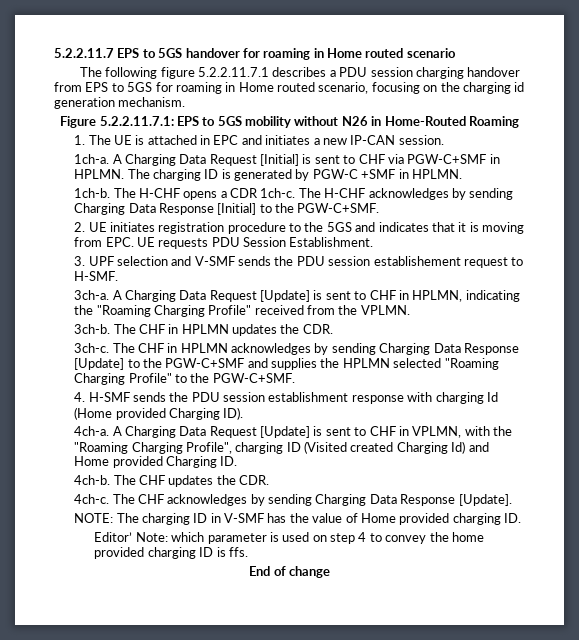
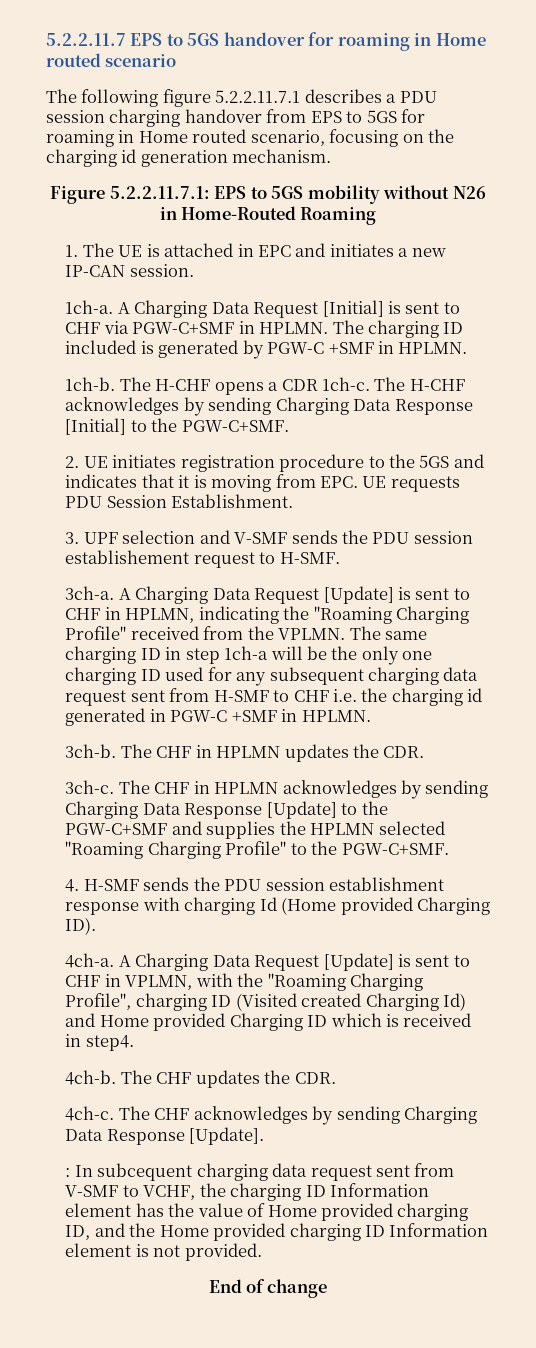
(219, 174) none -> [65,340,137,354] included
(410, 310) none -> [349,626,427,640] [65,646,433,665] [65,667,479,686] [65,688,483,706] [65,708,371,726] The same charging ID in step 1ch-a will be the only one charging ID used for any subsequent charging data request sent from H-SMF to CHF i.e. the charging id generated in PGW-C +SMF in HPLMN.
[220,456,238,466] ID. -> [307,1013,472,1027] [65,1034,134,1051] ID which is received in step4.
[74,513,265,525] NOTE: The charging ID in V-SMF -> [65,1163,455,1181] [65,1183,429,1201] [65,1203,132,1217] : In subcequent charging data request sent from V-SMF to VCHF, the charging ID Information element
[504,513,522,523] [94,532,484,544] [94,547,248,559] ID. // Editor’ Note: which parameter is used on step 4 to convey the home provided charging ID is ffs. -> [65,1223,489,1241] [65,1243,262,1261] ID, and the Home provided charging ID Information element is not provided.

